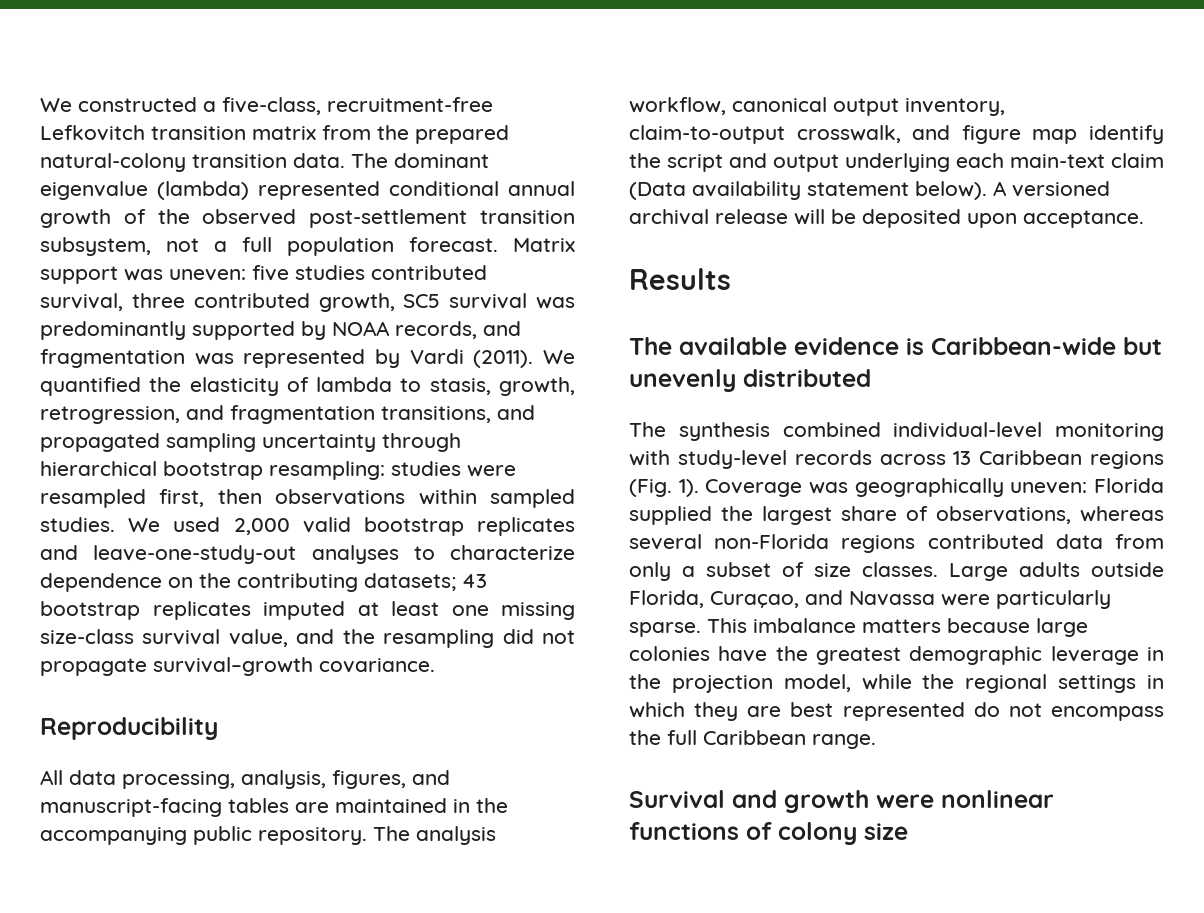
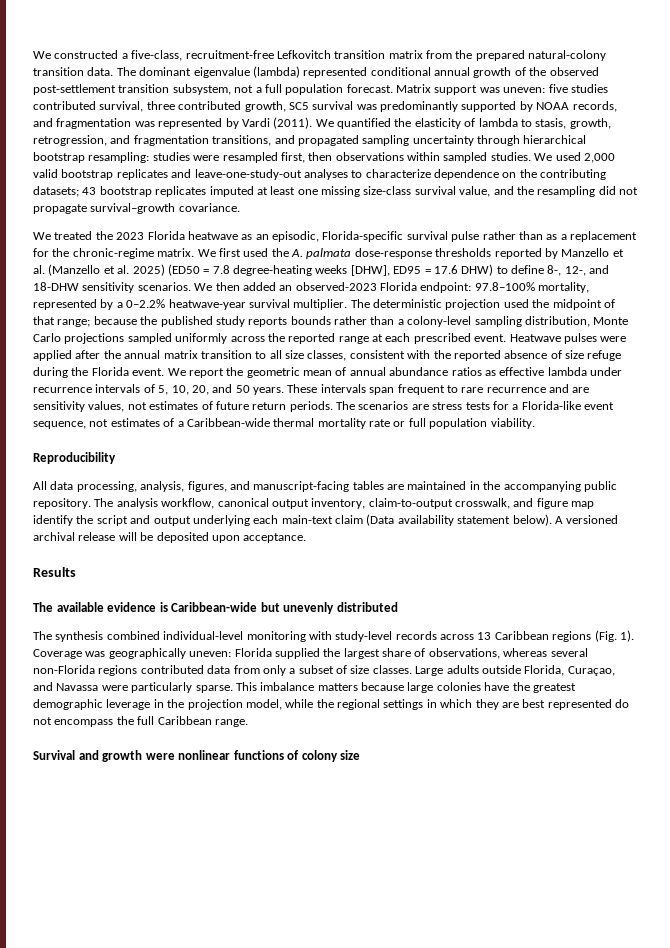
(435, 665) none -> [33,231,637,242] [33,248,624,259] [33,264,610,276] [33,282,590,293] [33,299,615,310] [33,316,629,327] [33,333,627,344] [33,350,622,361] [33,367,622,378] [33,384,590,395] [33,401,614,412] [33,418,535,429] // We treated the 2023 Florida heatwave as an episodic, Florida-specific survival pulse rather than as a replacement for the chronic-regime matrix. We first used the A. palmata dose-response thresholds reported by Manzello et al. (Manzello et al. 2025) (ED50 = 7.8 degree-heating weeks [DHW], ED95 = 17.6 DHW) to define 8-, 12-, and 18-DHW sensitivity scenarios. We then added an observed-2023 Florida endpoint: 97.8–100% mortality, represented by a 0–2.2% heatwave-year survival multiplier. The deterministic projection used the midpoint of that range; because the published study reports bounds rather than a colony-level sampling distribution, Monte Carlo projections sampled uniformly across the reported range at each prescribed event. Heatwave pulses were applied after the annual matrix transition to all size classes, consistent with the reported absence of size refuge during the Florida event. We report the geometric mean of annual abundance ratios as effective lambda under recurrence intervals of 5, 10, 20, and 50 years. These intervals span frequent to rare recurrence and are sensitivity values, not estimates of future return periods. The scenarios are stress tests for a Florida-like event sequence, not estimates of a Caribbean-wide thermal mortality rate or full population viability.

